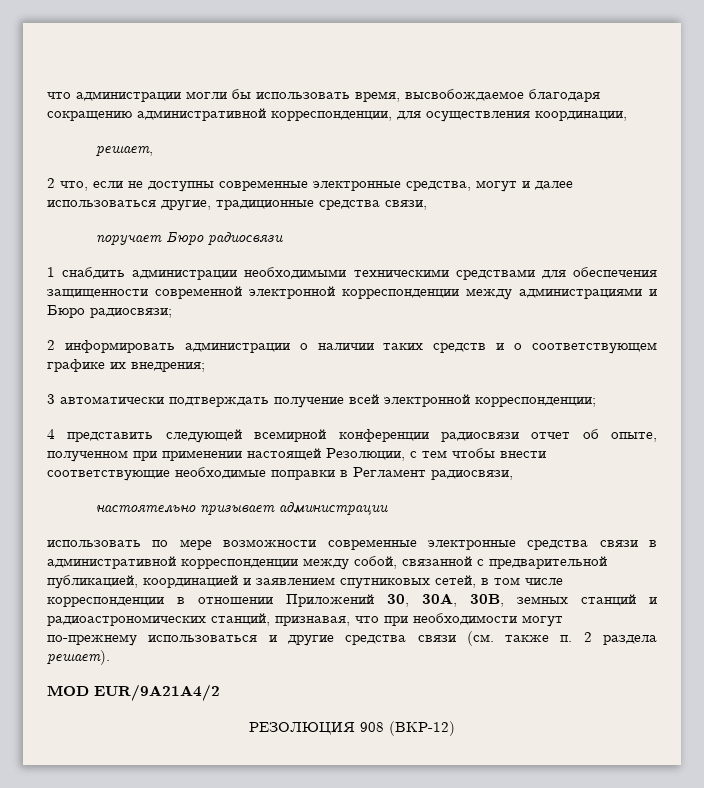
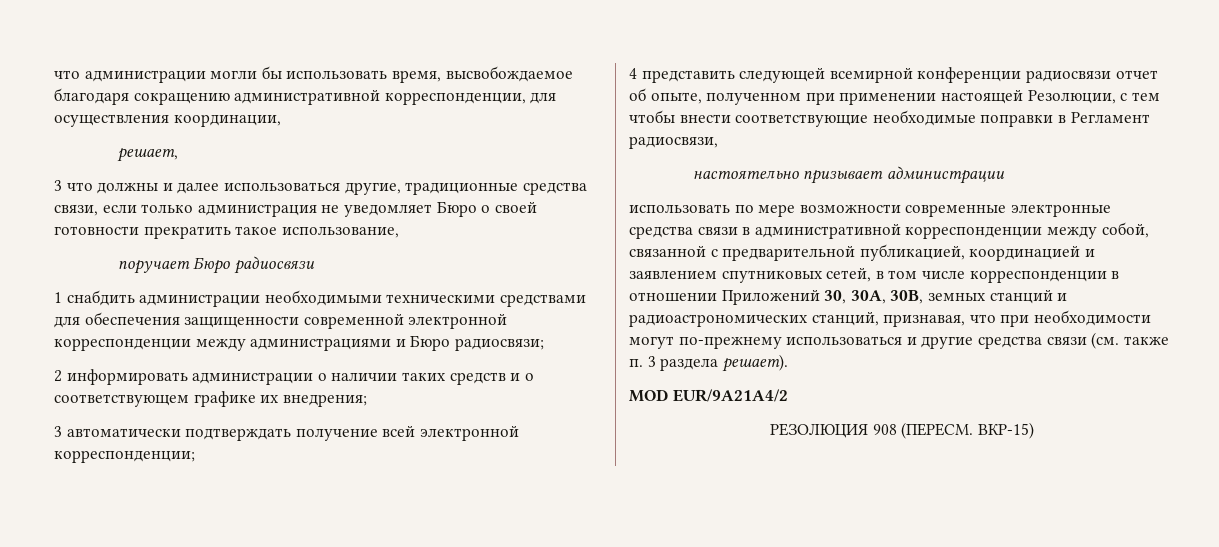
[47,178,517,192] 2 что, если не доступны современные электронные средства, могут -> [54,180,159,194] 3 что должны
(427, 205) none -> [102,201,537,217] [54,226,399,239] если только администрация не уведомляет Бюро о своей готовности прекратить такое использование,
[583,632,592,642] 2 -> [647,356,656,367] 3
[389,721,455,736] (ВКР-12) -> [901,422,1034,439] (ПЕРЕСМ. ВКР-15)

